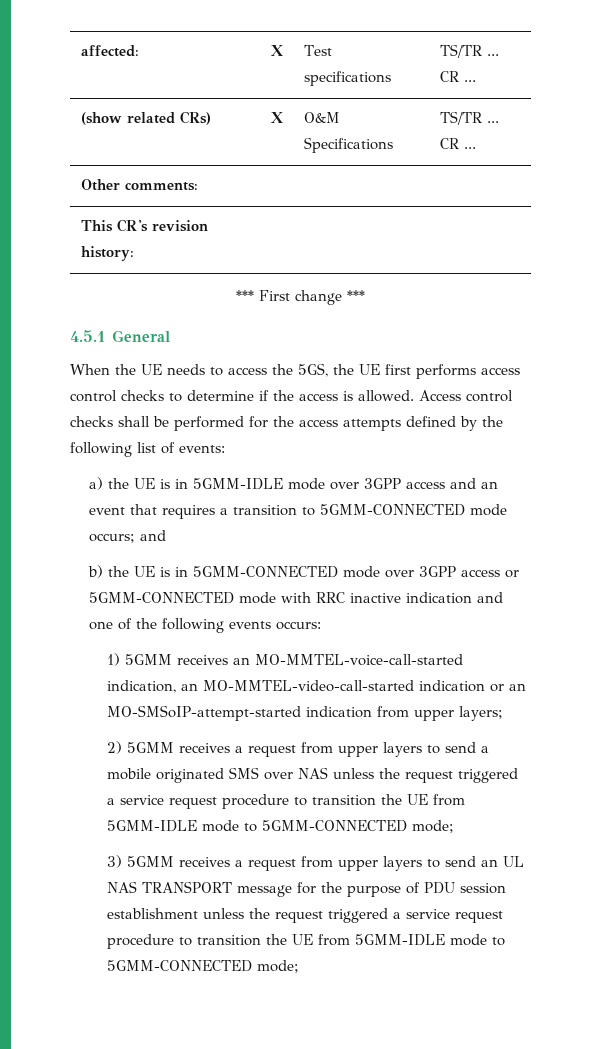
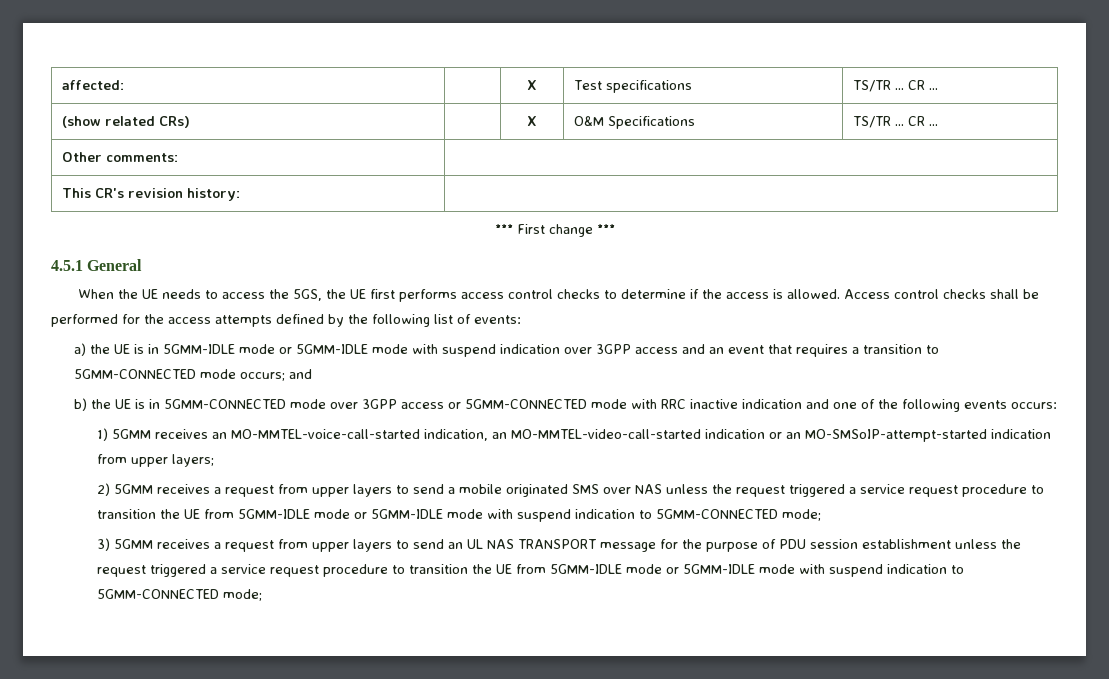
(325, 484) none -> [278,344,560,357] or 5GMM-IDLE mode with suspend indication
(240, 826) none -> [353,509,635,522] or 5GMM-IDLE mode with suspend indication
(488, 940) none -> [665,564,947,577] or 5GMM-IDLE mode with suspend indication

